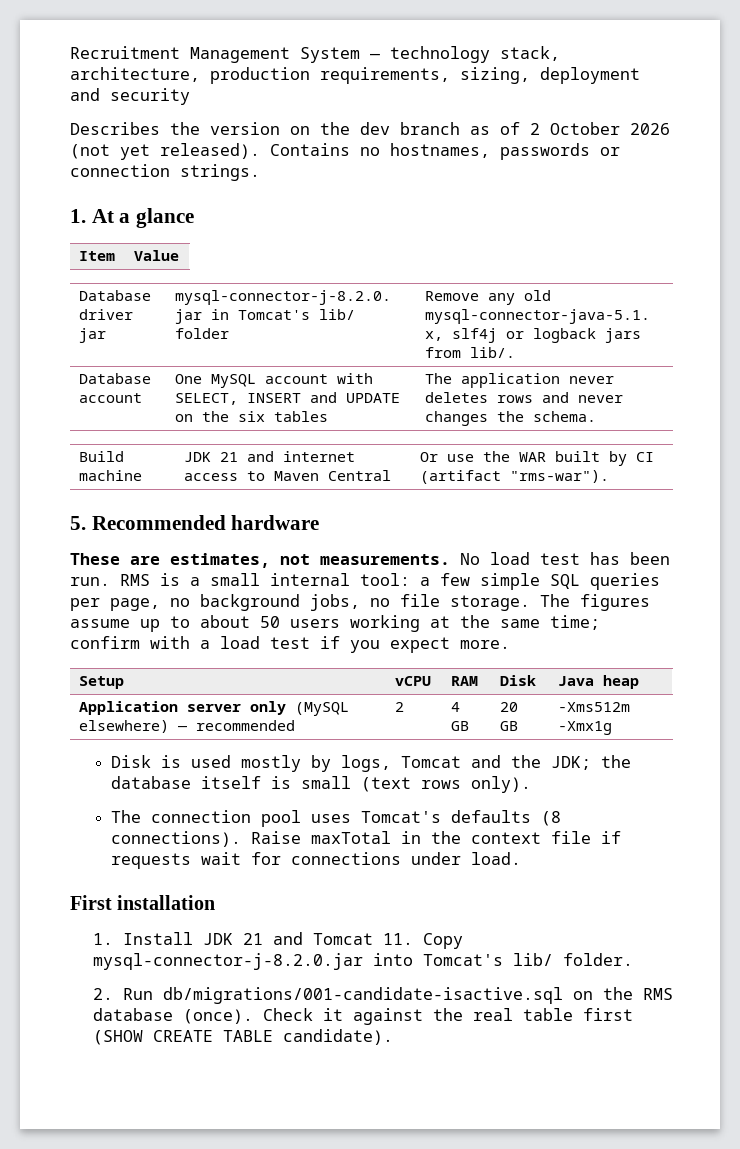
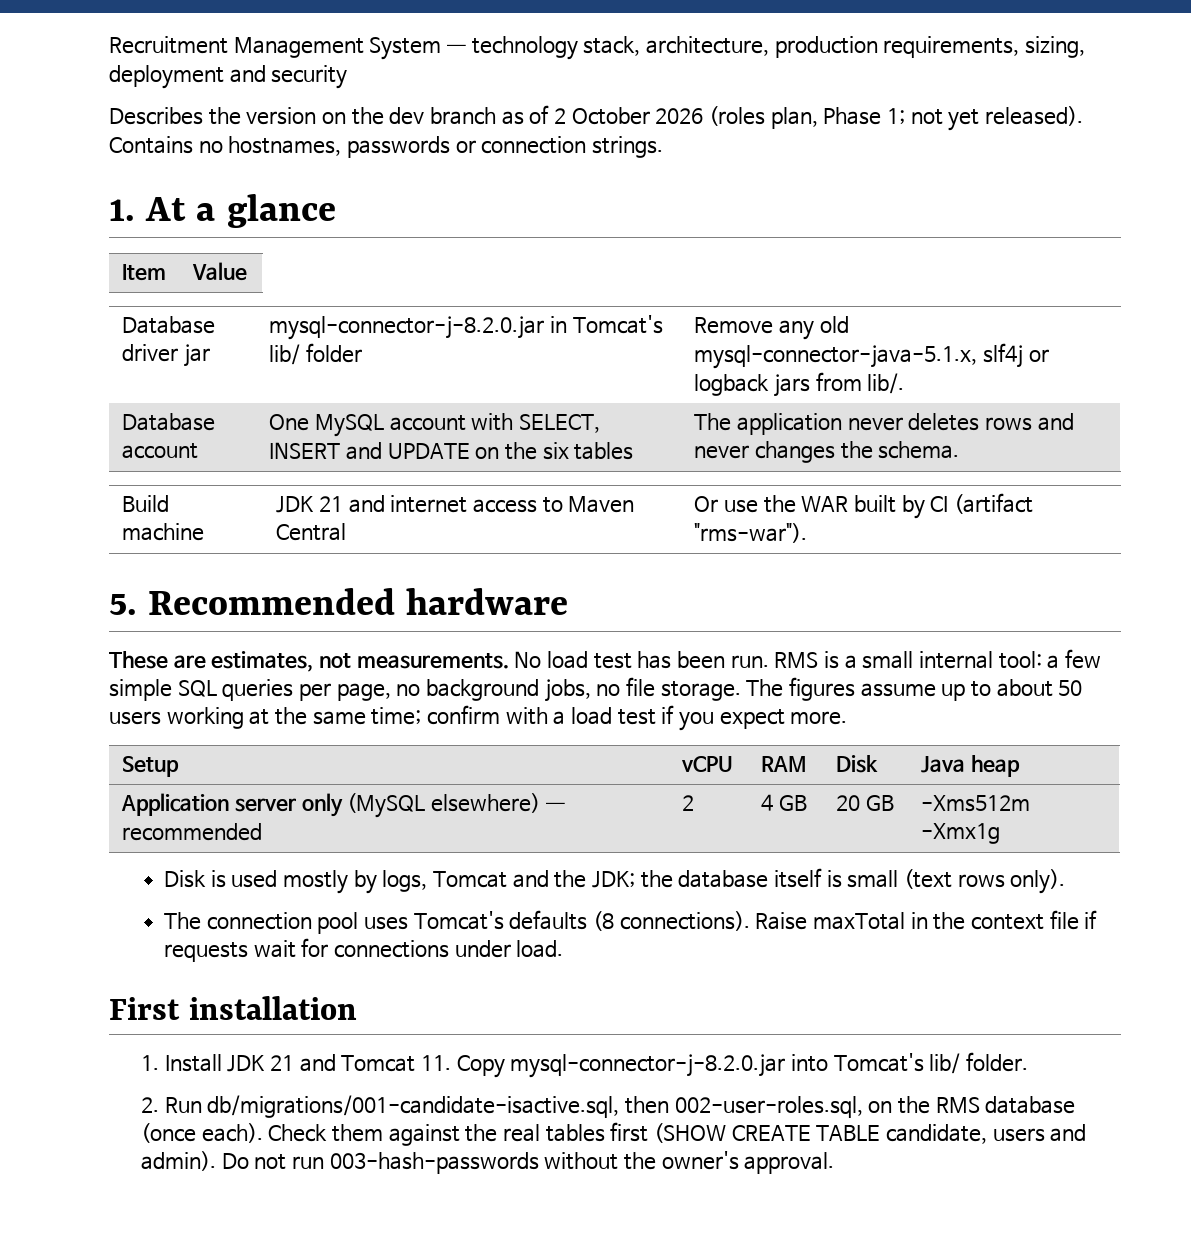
[70,144,110,159] (not -> [709,106,943,129] (roles plan, Phase 1; not
[162,987,563,1004] db/migrations/001-candidate-isactive.sql -> [207,1095,863,1118] db/migrations/001-candidate-isactive.sql, then 002-user-roles.sql,
[182,1008,343,1024] (once). Check it -> [140,1123,383,1143] (once each). Check them
[522,1008,573,1021] table -> [545,1124,605,1142] tables
[282,1029,393,1045] candidate). -> [885,1124,1087,1144] [140,1151,835,1174] candidate, users and admin). Do not run 003-hash-passwords without the owner's approval.

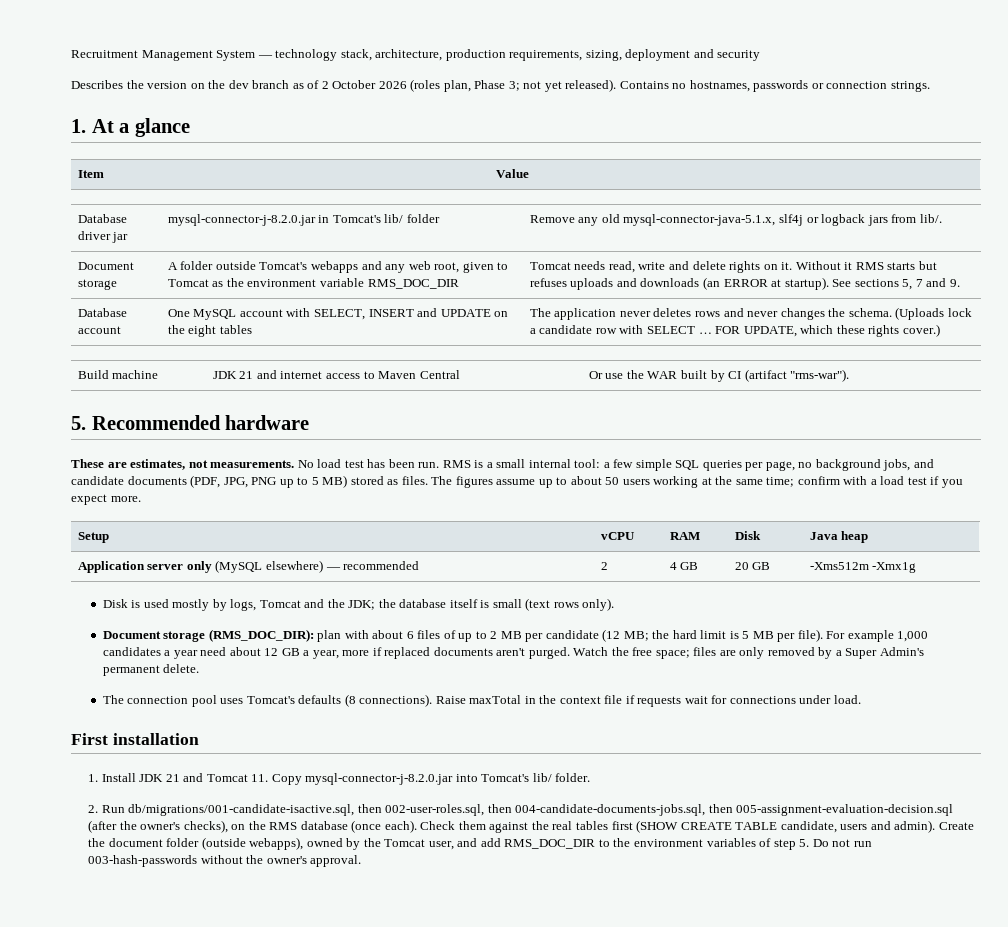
[886,108,905,125] 1; -> [508,81,520,91] 3;
(905, 383) none -> [77,262,134,270] [77,279,117,290] [167,261,509,273] [167,278,459,289] [529,261,937,273] [529,277,960,290] // Document storage | A folder outside Tomcat's webapps and any web root, given to Tomcat as the environment variable RMS_DOC_DIR | Tomcat needs read, write and delete rights on it. Without it RMS starts but refuses uploads and downloads (an ERROR at startup). See sections 5, 7 and 9.
[542,442,569,460] six -> [188,325,217,337] eight
(960, 450) none -> [895,307,972,320] [529,324,940,337] (Uploads lock a candidate row with SELECT … FOR UPDATE, which these rights cover.)
[596,677,741,701] no file storage. -> [913,459,934,468] [71,475,428,488] and candidate documents (PDF, JPG, PNG up to 5 MB) stored as files.
(1066, 881) none -> [102,629,929,642] [102,647,924,659] [102,664,200,676] // Document storage (RMS_DOC_DIR): plan with about 6 files of up to 2 MB per candidate (12 MB; the hard limit is 5 MB per file). For example 1,000 candidates a year need about 12 GB a year, more if replaced documents aren't purged. Watch the free space; files are only removed by a Super Admin's permanent delete.
(863, 1107) none -> [487,804,954,816] [88,820,228,833] then 004-candidate-documents-jobs.sql, then 005-assignment-evaluation-decision.sql (after the owner's checks),
(216, 1161) none -> [938,822,974,830] [88,837,810,850] Create the document folder (outside webapps), owned by the Tomcat user, and add RMS_DOC_DIR to the environment variables of step 5.

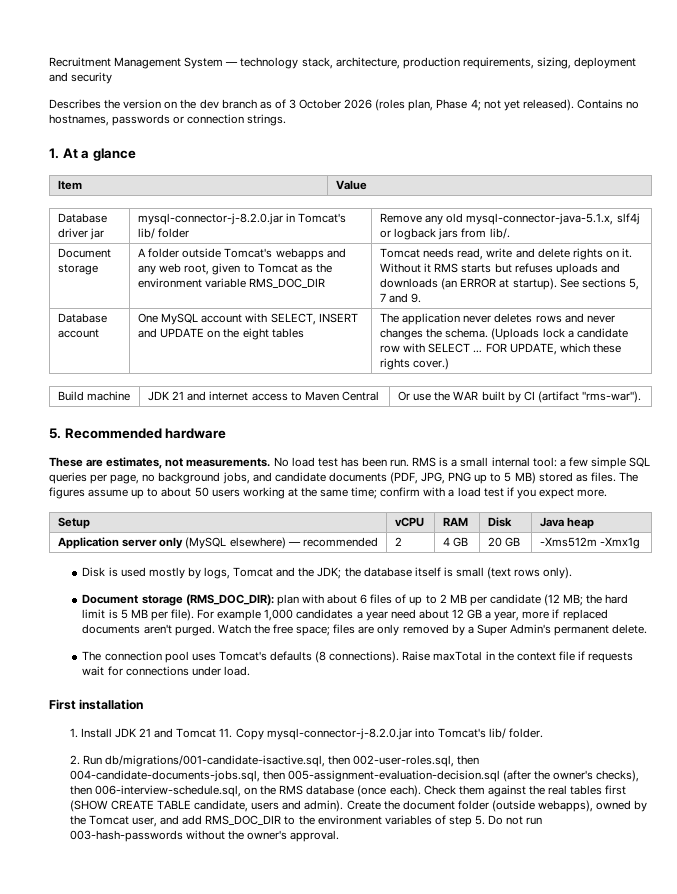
[321,81,329,89] 2 -> [288,99,296,109] 3
[508,81,520,91] 3; -> [470,99,481,111] 4;
(228, 826) none -> [69,785,241,797] then 006-interview-schedule.sql,

